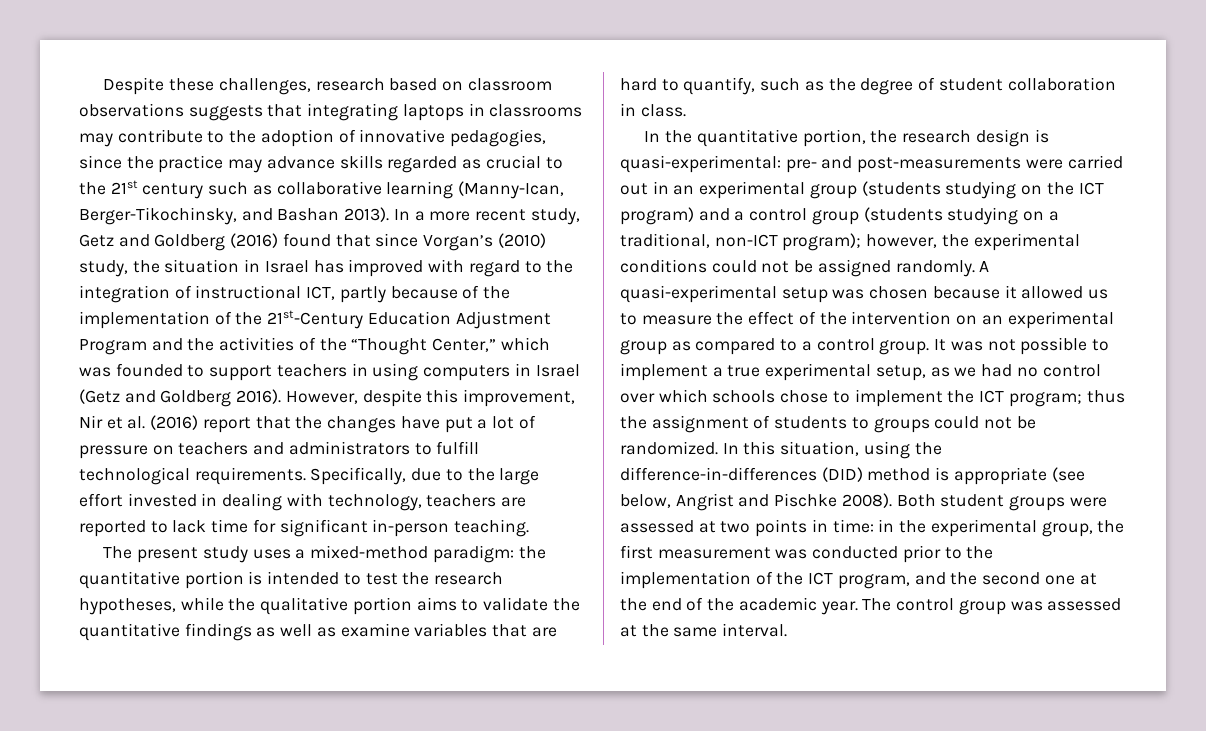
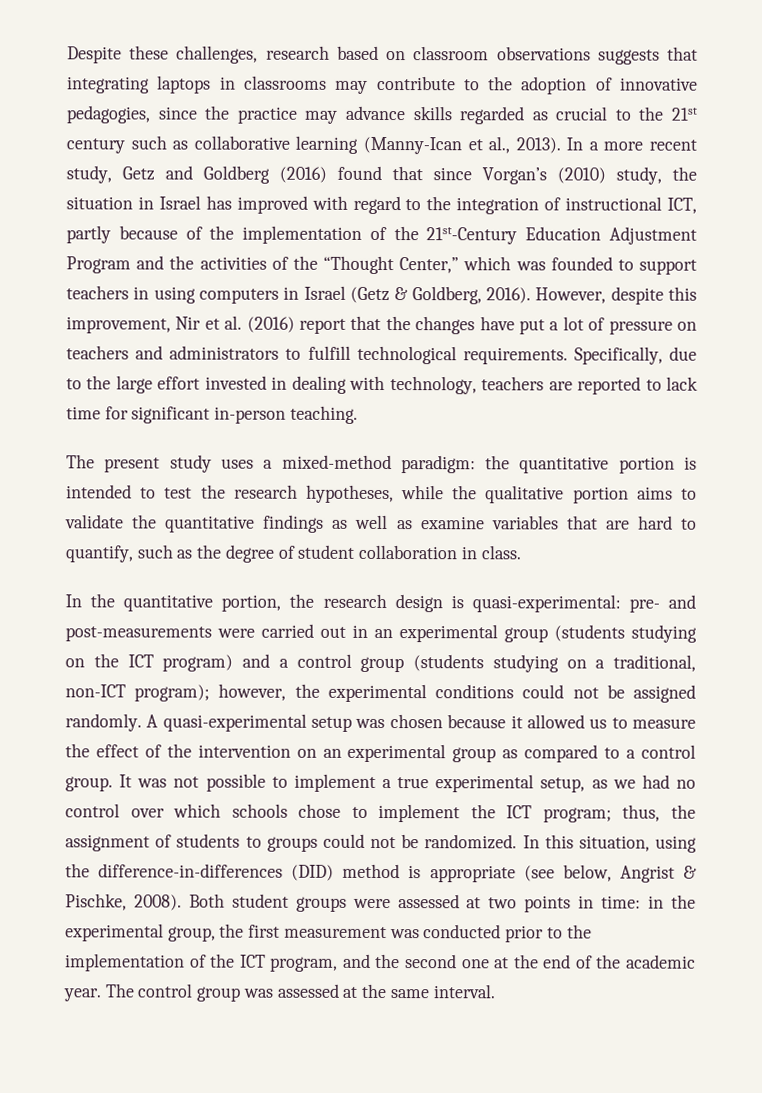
[458,181,565,199] [79,207,340,225] (Manny-Ican, Berger-Tikochinsky, and Bashan -> [362,136,511,155] (Manny-Ican et al.,
[124,390,232,407] and Goldberg -> [394,286,482,305] & Goldberg,
[1086,390,1125,403] thus -> [622,804,661,822] thus,
[738,493,838,507] and Pischke -> [682,865,697,879] [65,893,127,911] & Pischke,

